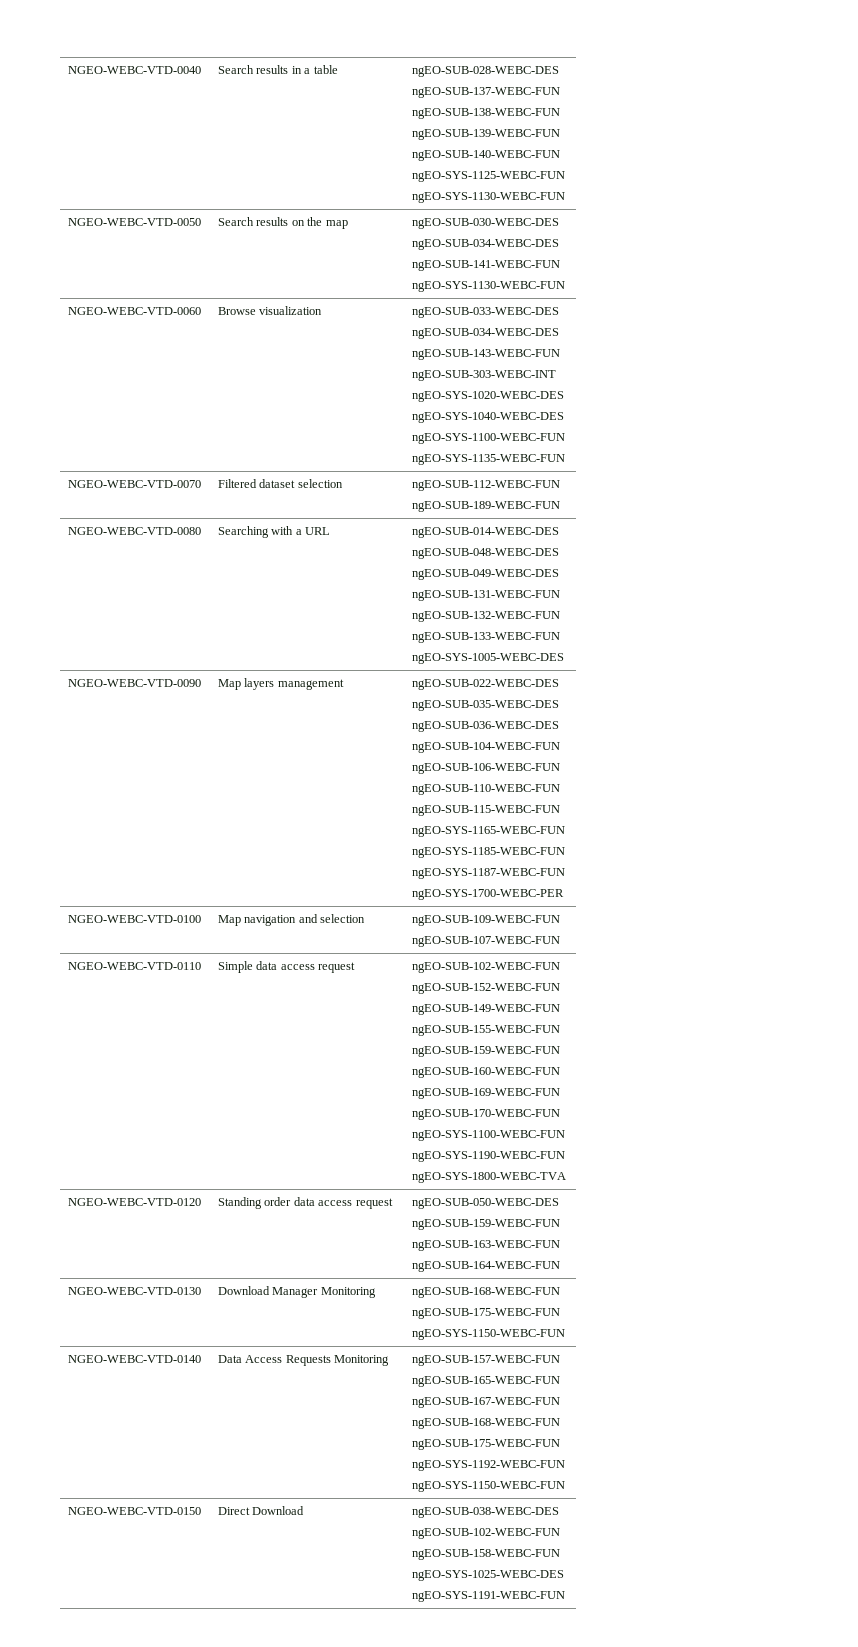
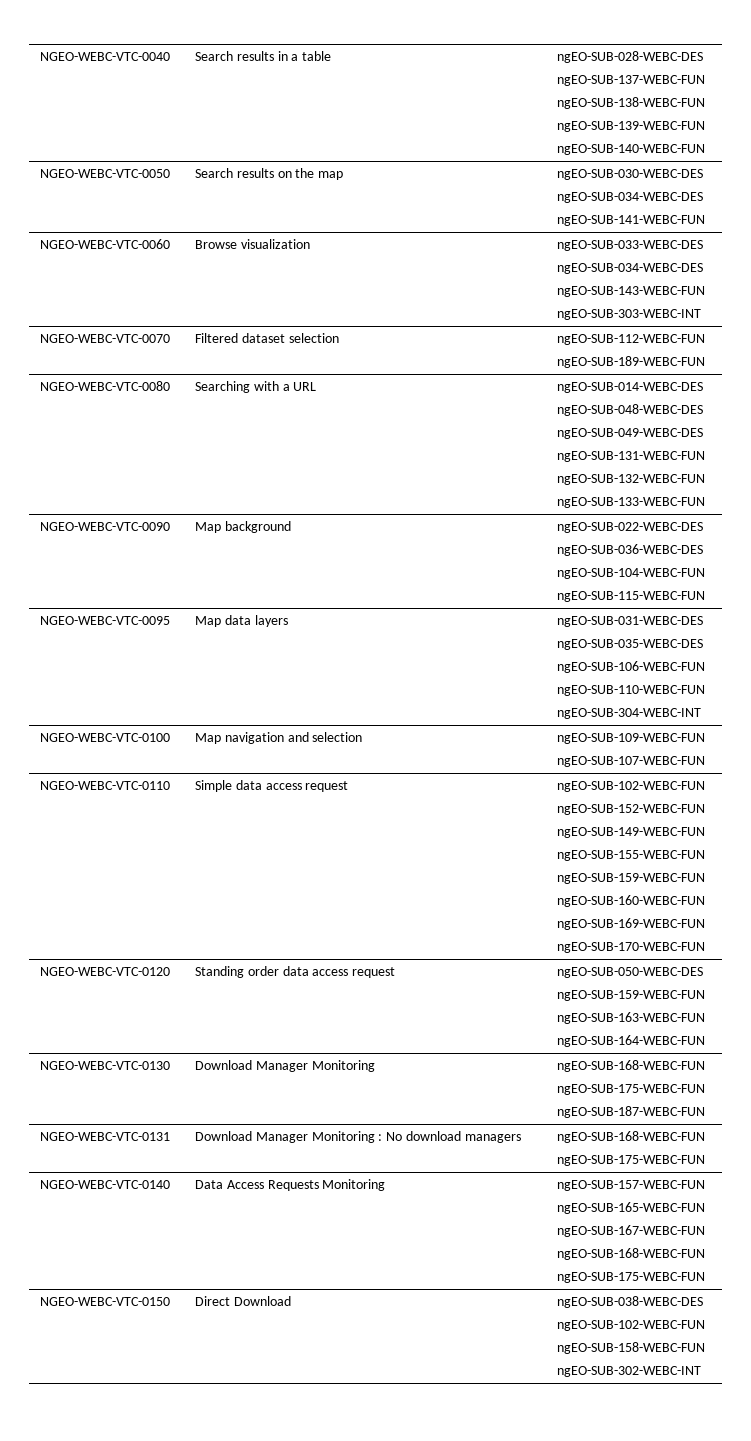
[68,66,202,74] NGEO-WEBC-VTD-0040 -> [40,52,171,61] NGEO-WEBC-VTC-0040
[412,171,566,182] [412,192,566,203] [68,218,202,226] // ngEO-SYS-1125-WEBC-FUN // ngEO-SYS-1130-WEBC-FUN // NGEO-WEBC-VTD-0050 -> [40,169,171,178] // NGEO-WEBC-VTC-0050
[412,281,566,292] [68,307,202,315] // ngEO-SYS-1130-WEBC-FUN // NGEO-WEBC-VTD-0060 -> [40,239,171,249] // NGEO-WEBC-VTC-0060
[412,391,565,402] [412,412,565,423] [412,433,566,444] [412,454,566,465] [68,480,202,488] // ngEO-SYS-1020-WEBC-DES // ngEO-SYS-1040-WEBC-DES // ngEO-SYS-1100-WEBC-FUN // ngEO-SYS-1135-WEBC-FUN // NGEO-WEBC-VTD-0070 -> [40,334,171,343] // NGEO-WEBC-VTC-0070
[68,527,202,535] NGEO-WEBC-VTD-0080 -> [40,381,171,391] NGEO-WEBC-VTC-0080
[412,653,565,664] [68,679,202,687] [218,678,344,690] // ngEO-SYS-1005-WEBC-DES // NGEO-WEBC-VTD-0090 | Map layers management -> [40,522,171,531] [195,521,291,533] // NGEO-WEBC-VTC-0090 | Map background
[412,700,560,711] // ngEO-SUB-035-WEBC-DES -> (704, 527) none
[412,763,561,774] [412,784,561,795] [412,805,561,816] [412,826,566,837] [412,847,566,858] [412,868,566,879] [412,889,565,900] [68,915,202,923] ngEO-SUB-106-WEBC-FUN // ngEO-SUB-110-WEBC-FUN // ngEO-SUB-115-WEBC-FUN // ngEO-SYS-1165-WEBC-FUN // ngEO-SYS-1185-WEBC-FUN // ngEO-SYS-1187-WEBC-FUN // ngEO-SYS-1700-WEBC-PER // NGEO-WEBC-VTD-0100 -> [557,591,706,602] [40,616,171,625] [195,615,288,627] [557,616,704,627] [557,639,704,650] [557,661,706,673] [557,685,706,696] [557,708,702,719] [40,733,171,742] ngEO-SUB-115-WEBC-FUN // NGEO-WEBC-VTC-0095 | Map data layers | ngEO-SUB-031-WEBC-DES // ngEO-SUB-035-WEBC-DES // ngEO-SUB-106-WEBC-FUN // ngEO-SUB-110-WEBC-FUN // ngEO-SUB-304-WEBC-INT // NGEO-WEBC-VTC-0100
[68,962,202,970] NGEO-WEBC-VTD-0110 -> [40,781,171,790] NGEO-WEBC-VTC-0110
[412,1130,566,1141] [412,1151,566,1162] [412,1172,567,1183] [68,1198,202,1206] // ngEO-SYS-1100-WEBC-FUN // ngEO-SYS-1190-WEBC-FUN // ngEO-SYS-1800-WEBC-TVA // NGEO-WEBC-VTD-0120 -> [40,967,171,976] // NGEO-WEBC-VTC-0120
[68,1287,202,1295] NGEO-WEBC-VTD-0130 -> [40,1061,171,1070] NGEO-WEBC-VTC-0130
[412,1329,566,1340] [68,1355,202,1363] ngEO-SYS-1150-WEBC-FUN // NGEO-WEBC-VTD-0140 -> [557,1106,706,1118] [40,1132,171,1141] [195,1131,521,1143] [557,1131,706,1143] [557,1155,706,1166] [40,1180,171,1189] ngEO-SUB-187-WEBC-FUN // NGEO-WEBC-VTC-0131 | Download Manager Monitoring : No download managers | ngEO-SUB-168-WEBC-FUN // ngEO-SUB-175-WEBC-FUN // NGEO-WEBC-VTC-0140
[412,1460,566,1471] [412,1481,566,1492] [68,1507,202,1515] // ngEO-SYS-1192-WEBC-FUN // ngEO-SYS-1150-WEBC-FUN // NGEO-WEBC-VTD-0150 -> [40,1297,171,1306] // NGEO-WEBC-VTC-0150
[412,1570,565,1581] [412,1591,566,1602] ngEO-SYS-1025-WEBC-DES // ngEO-SYS-1191-WEBC-FUN -> [557,1366,702,1377] ngEO-SUB-302-WEBC-INT

